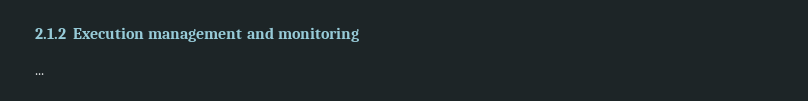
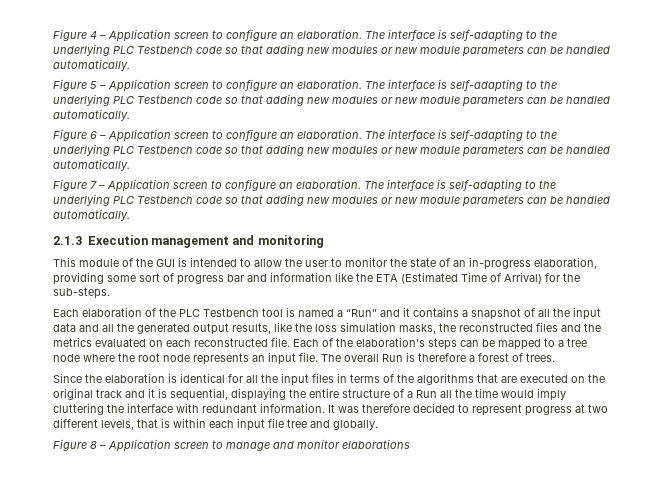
[35,27,359,42] [35,73,44,75] 2.1.2 Execution management and monitoring // ... -> [53,29,557,42] [53,44,610,57] [53,59,130,71] [53,79,557,92] [53,94,610,107] [53,109,130,121] [53,129,557,142] [53,144,610,157] [53,159,130,171] [53,179,556,192] [53,194,610,207] [53,209,130,221] [53,235,324,248] [53,257,597,270] [53,272,580,285] [53,287,110,299] [53,307,601,320] [53,322,601,335] [53,337,587,350] [53,352,555,365] [53,373,605,386] [53,388,566,401] [53,403,608,416] [53,418,378,431] [53,439,410,452] Figure 4 – Application screen to configure an elaboration. The interface is self-adapting to the underlying PLC Testbench code so that adding new modules or new module parameters can be handled automatically. // Figure 5 – Application screen to configure an elaboration. The interface is self-adapting to the underlying PLC Testbench code so that adding new modules or new module parameters can be handled automatically. // Figure 6 – Application screen to configure an elaboration. The interface is self-adapting to the underlying PLC Testbench code so that adding new modules or new module parameters can be handled automatically. // Figure 7 – Application screen to configure an elaboration. The interface is self-adapting to the underlying PLC Testbench code so that adding new modules or new module parameters can be handled automatically. // 2.1.3 Execution management and monitoring // This module of the GUI is intended to allow the user to monitor the state of an in-progress elaboration, providing some sort of progress bar and information like the ETA (Estimated Time of Arrival) for the sub-steps. // Each elaboration of the PLC Testbench tool is named a “Run” and it contains a snapshot of all the input data and all the generated output results, like the loss simulation masks, the reconstructed files and the metrics evaluated on each reconstructed file. Each of the elaboration’s steps can be mapped to a tree node where the root node represents an input file. The overall Run is therefore a forest of trees. // Since the elaboration is identical for all the input files in terms of the algorithms that are executed on the original track and it is sequential, displaying the entire structure of a Run all the time would imply cluttering the interface with redundant information. It was therefore decided to represent progress at two different levels, that is within each input file tree and globally. // Figure 8 – Application screen to manage and monitor elaborations

